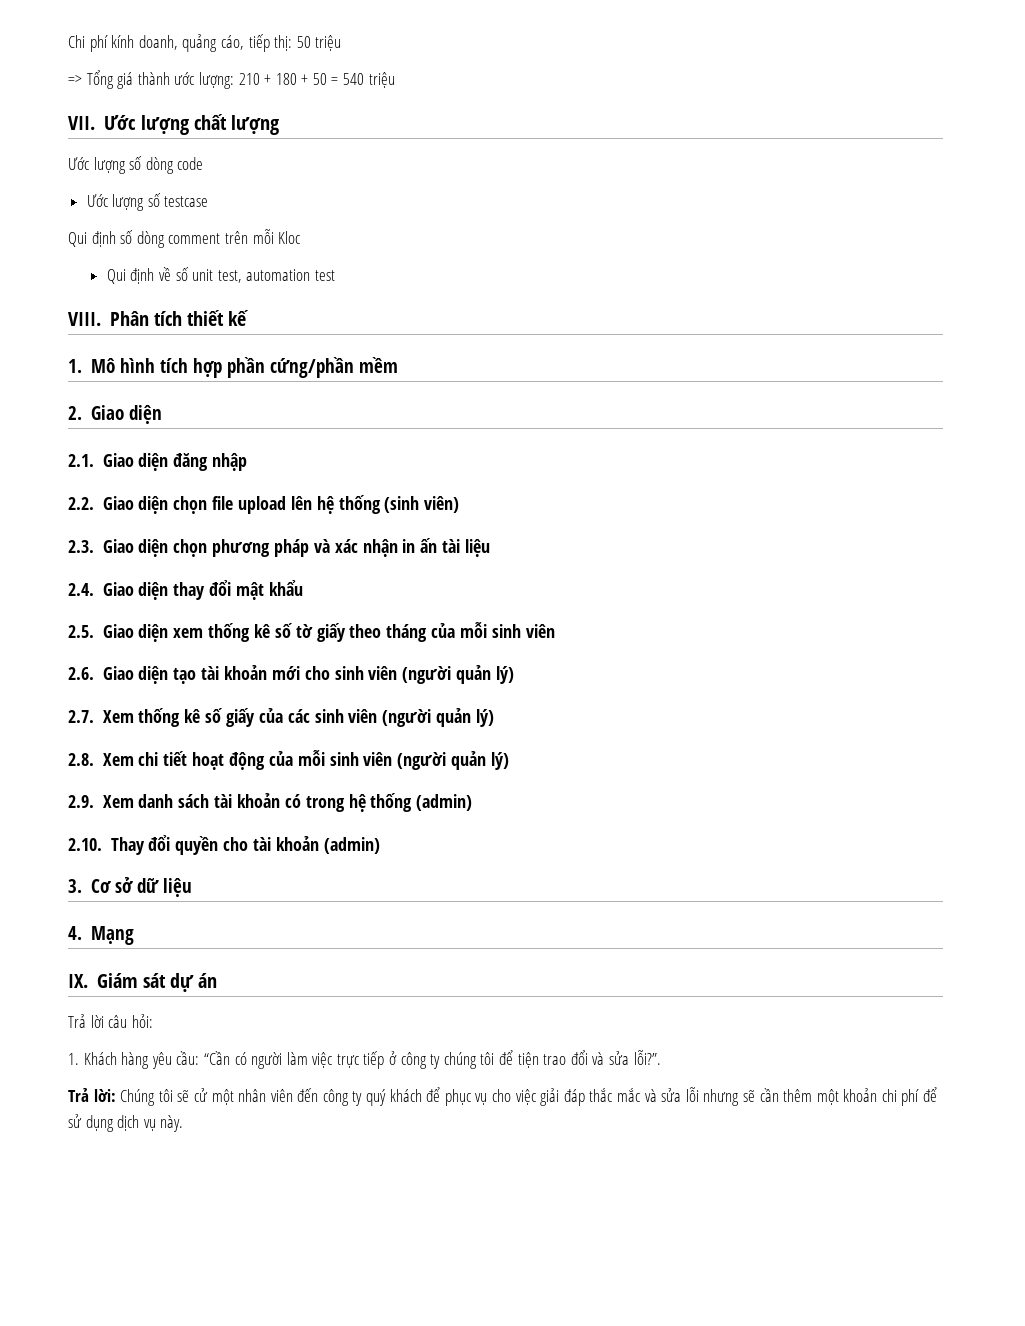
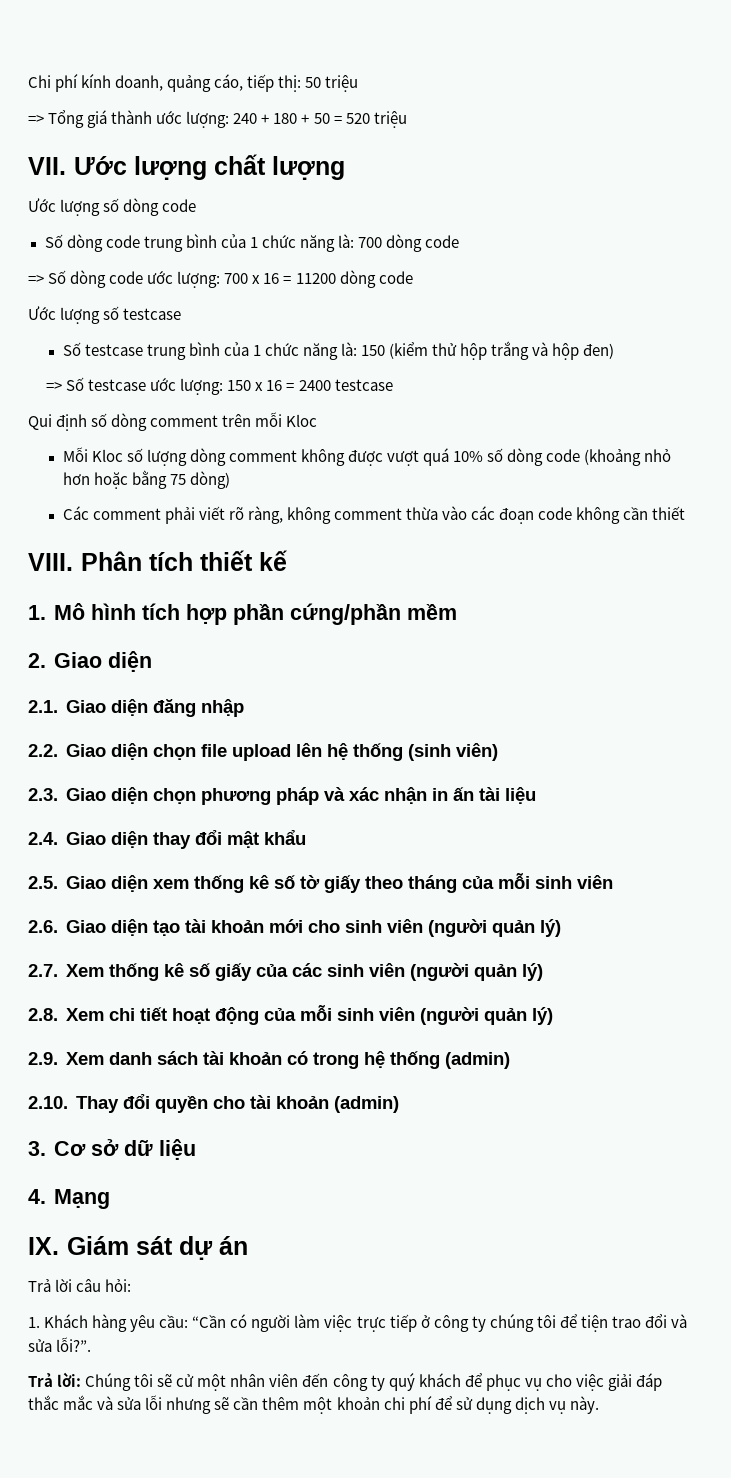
[238,73,260,85] 210 -> [233,113,258,124] 240
[343,73,365,85] 540 -> [345,113,370,124] 520
[86,193,161,211] Ước lượng số -> [44,234,460,252] [28,270,413,288] [28,306,182,324] [62,341,615,360] [46,377,331,395] Số dòng code trung bình của 1 chức năng là: 700 dòng code // => Số dòng code ước lượng: 700 x 16 = 11200 dòng code // Ước lượng số testcase // Số testcase trung bình của 1 chức năng là: 150 (kiểm thử hộp trắng và hộp đen) // => Số testcase ước lượng: 150 x 16 = 2400
[106,267,335,284] Qui định về số unit test, automation test -> [62,447,672,466] [62,470,230,489] [62,506,686,524] Mỗi Kloc số lượng dòng comment không được vượt quá 10% số dòng code (khoảng nhỏ hơn hoặc bằng 75 dòng) // Các comment phải viết rõ ràng, không comment thừa vào các đoạn code không cần thiết

